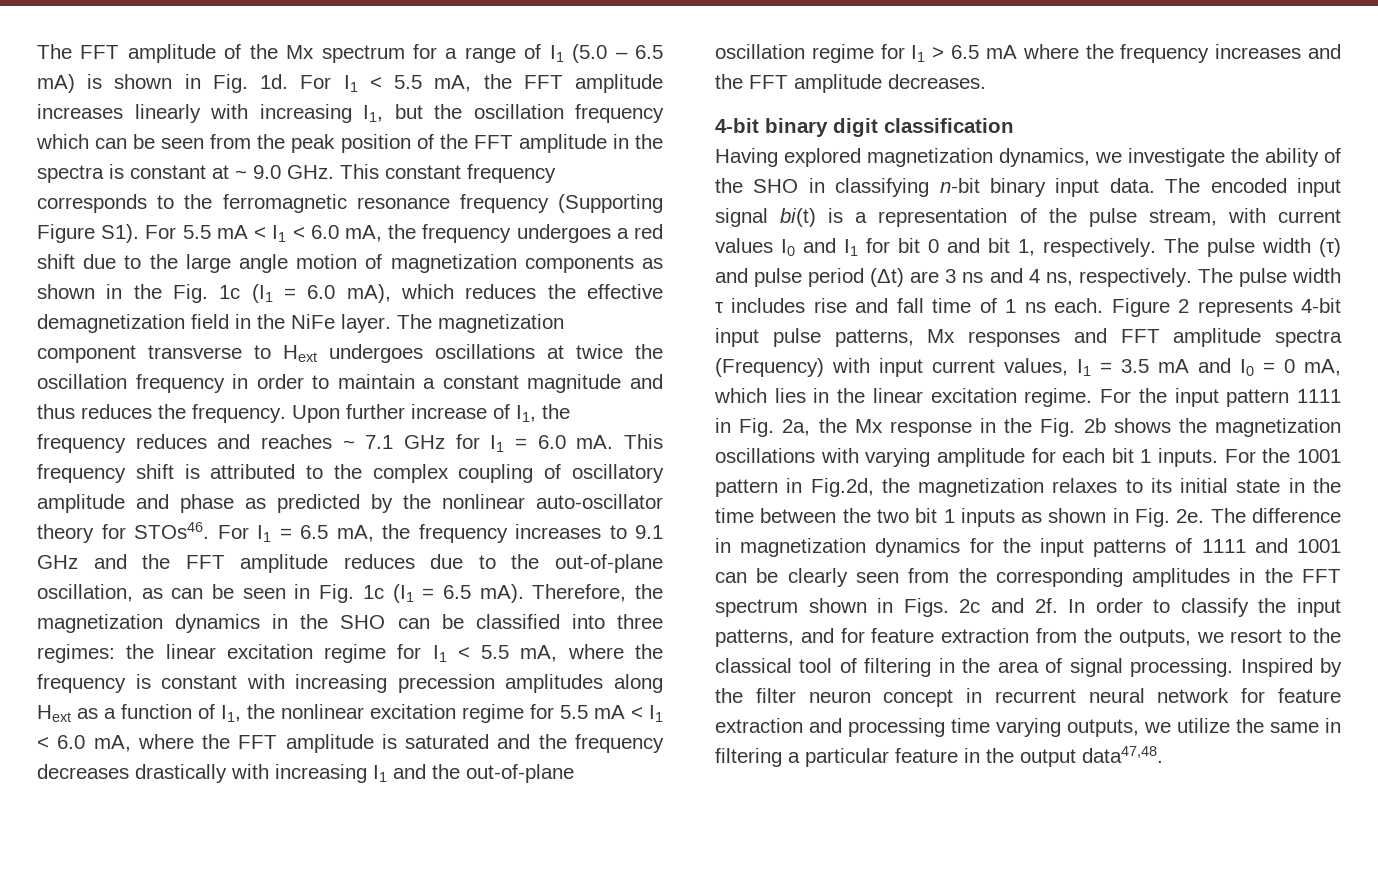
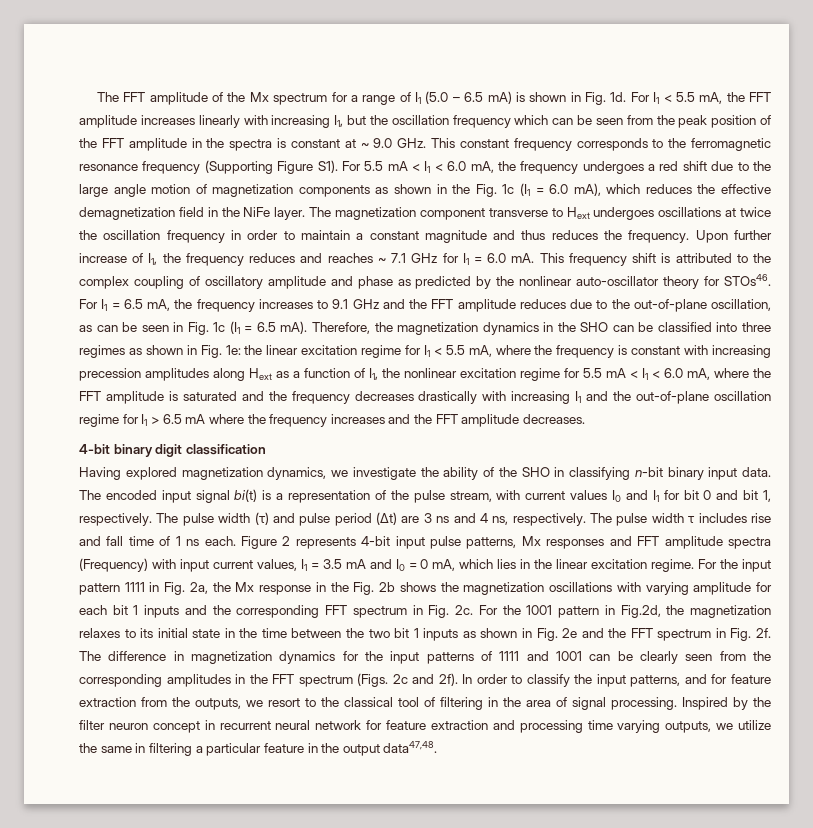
[37,644,115,663] regimes: -> [79,345,241,358] regimes as shown in Fig. 1e:
[1158,448,1219,467] inputs. -> [144,605,474,618] inputs and the corresponding FFT spectrum in Fig. 2c.
[1176,509,1205,523] 2e. -> [562,628,771,641] 2e and the FFT spectrum in Fig. 2f.
[808,598,949,617] shown in Figs. -> [357,673,389,687] (Figs.
[1034,598,1058,613] 2f. -> [438,673,458,686] 2f).

